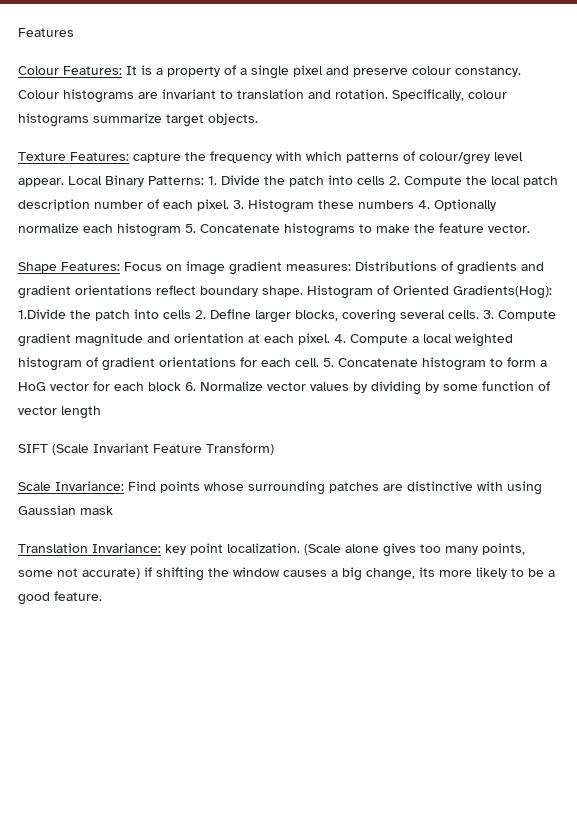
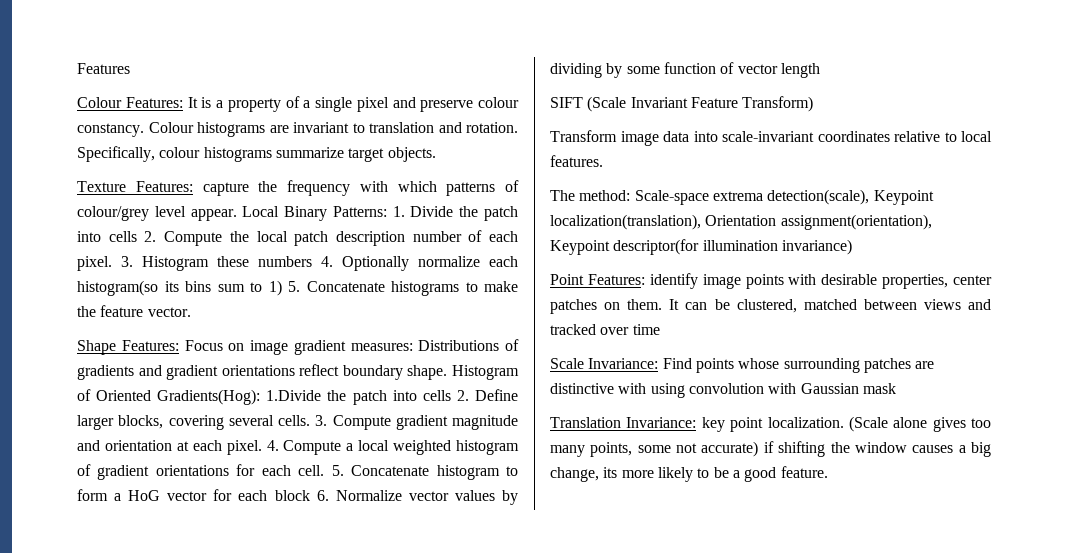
[117,223,181,237] histogram -> [77,280,282,296] histogram(so its bins sum to 1)
(274, 449) none -> [550,130,992,146] [550,155,603,167] [550,189,934,205] [550,214,932,230] [550,239,852,255] [550,273,992,289] [550,299,991,314] [550,324,660,335] // Transform image data into scale-invariant coordinates relative to local features. // The method: Scale-space extrema detection(scale), Keypoint localization(translation), Orientation assignment(orientation), Keypoint descriptor(for illumination invariance) // Point Features: identify image points with desirable properties, center patches on them. It can be clustered, matched between views and tracked over time
(542, 488) none -> [688,383,797,394] convolution with

